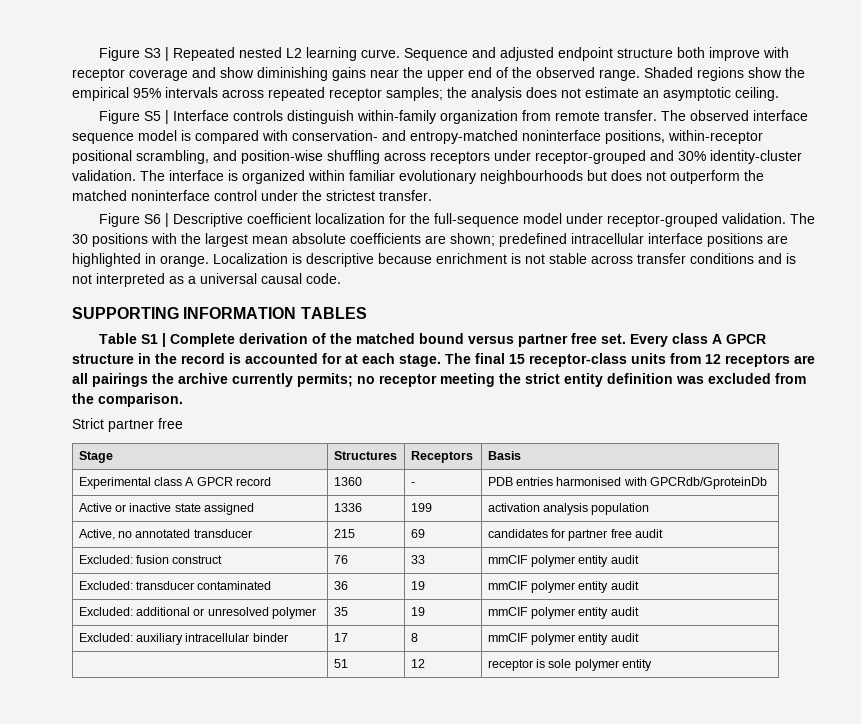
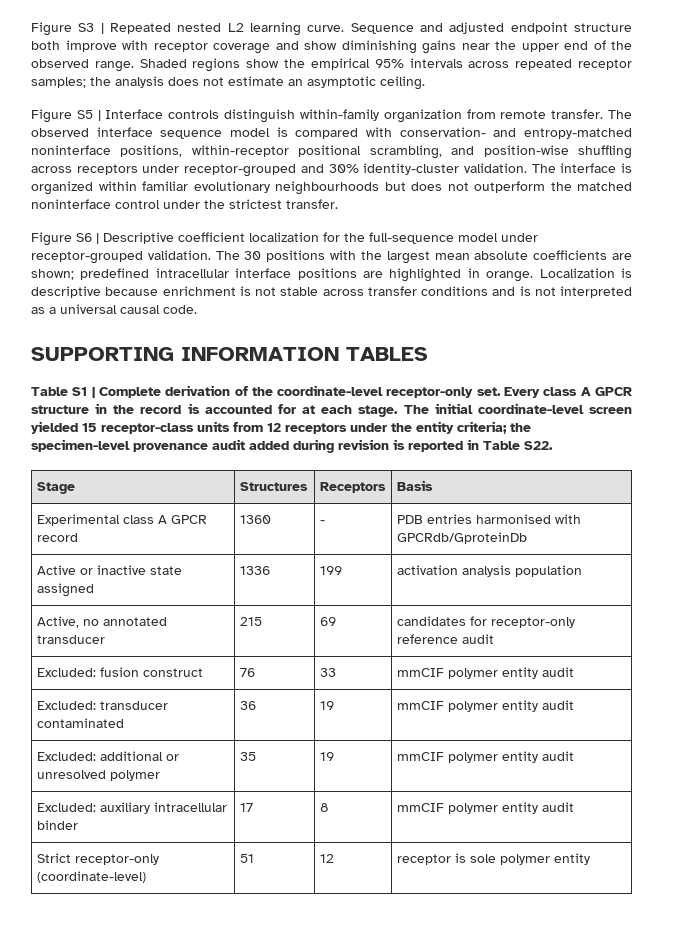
[355,333,597,347] matched bound versus partner free -> [277,385,474,398] coordinate-level receptor-only
[475,353,505,364] final -> [434,403,632,414] [31,421,78,434] initial coordinate-level screen yielded
[794,355,815,364] [72,373,806,387] [72,393,183,407] [72,418,183,432] are all pairings the archive currently permits; no receptor meeting the strict entity definition was excluded from the comparison. // Strict partner free -> [350,421,531,434] [31,439,553,453] under the entity criteria; the specimen-level provenance audit added during revision is reported in Table S22.
[568,529,632,541] partner free -> [490,617,575,628] [396,634,458,644] receptor-only reference
(639, 637) none -> [36,853,159,865] [36,871,146,883] Strict receptor-only (coordinate-level)

